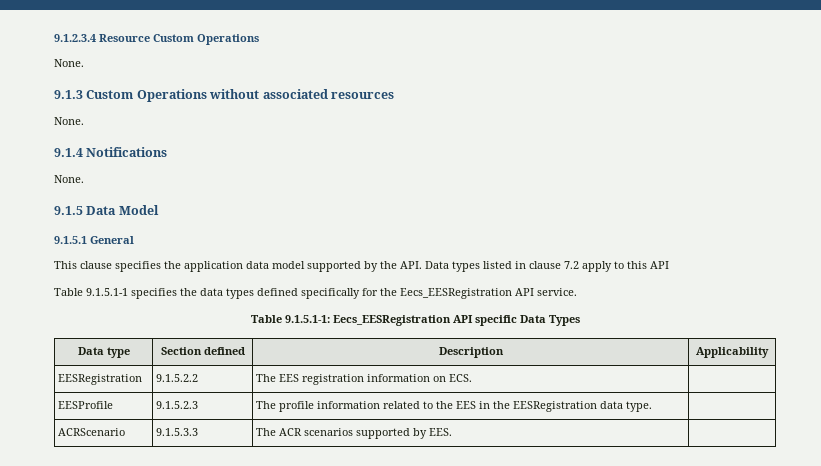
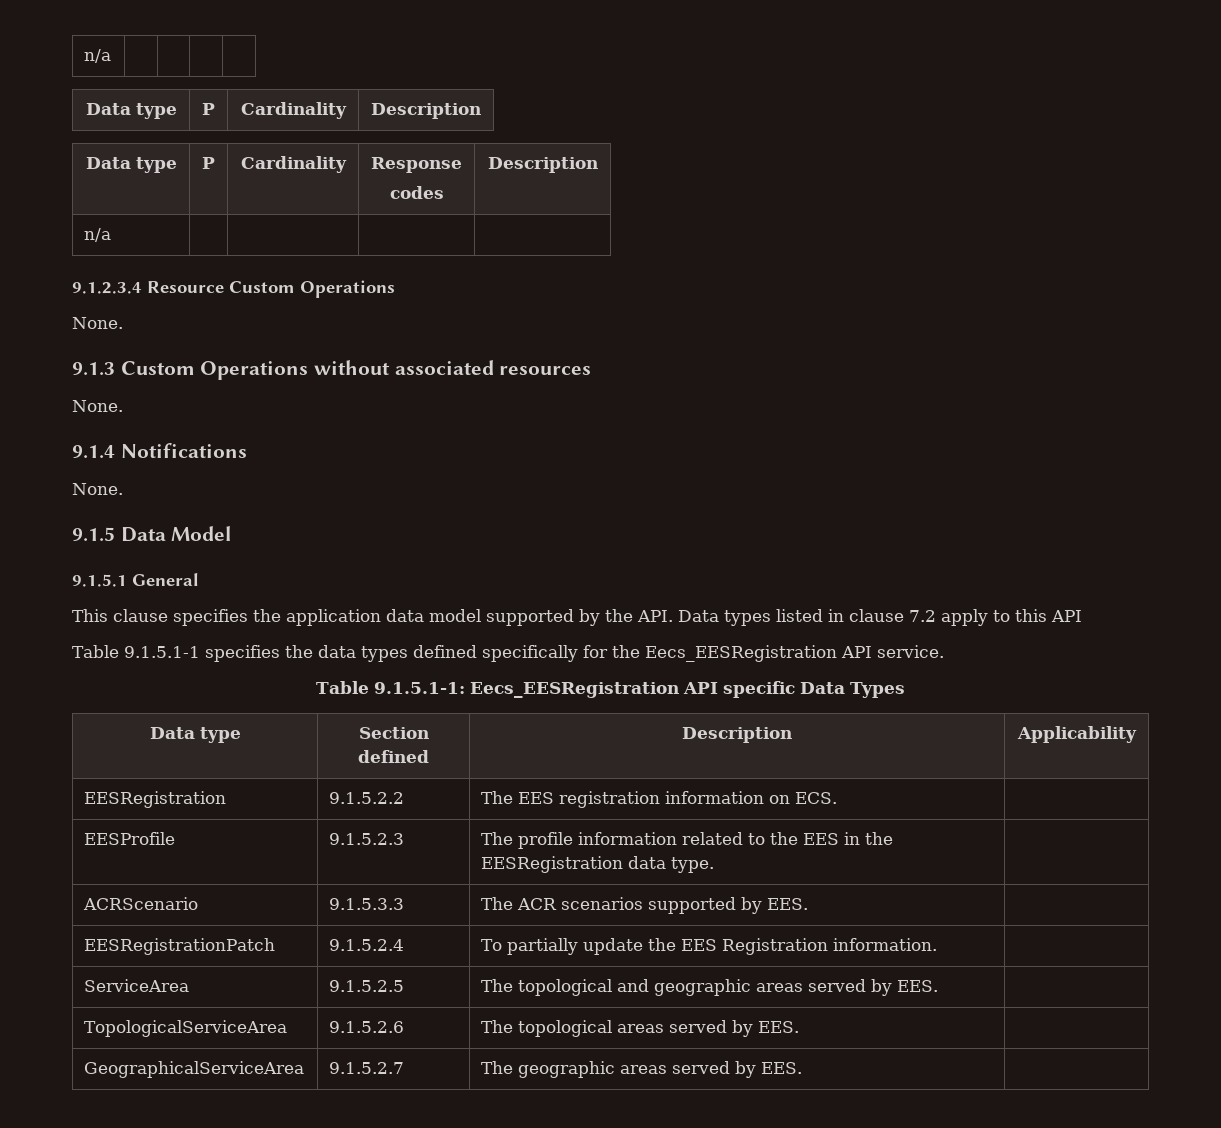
(54, 38) none -> [84,49,112,63] [85,103,177,119] [202,103,215,115] [240,102,347,119] [371,103,481,119] [85,157,177,173] [202,157,215,169] [240,156,347,173] [371,157,462,173] [389,186,444,199] [487,157,598,173] [84,228,112,242] n/a | | | | // Data type | P | Cardinality | Description // Data type | P | Cardinality | Response // codes | Description // n/a | | | | //
(453, 432) none -> [84,938,276,955] [329,939,405,951] [481,938,938,955] [84,979,190,992] [329,980,405,992] [481,979,939,996] [84,1020,288,1037] [329,1021,405,1033] [481,1020,800,1037] [84,1061,305,1078] [329,1062,405,1074] [481,1061,803,1078] // EESRegistrationPatch | 9.1.5.2.4 | To partially update the EES Registration information. | // ServiceArea | 9.1.5.2.5 | The topological and geographic areas served by EES. | // TopologicalServiceArea | 9.1.5.2.6 | The topological areas served by EES. | // GeographicalServiceArea | 9.1.5.2.7 | The geographic areas served by EES. |

